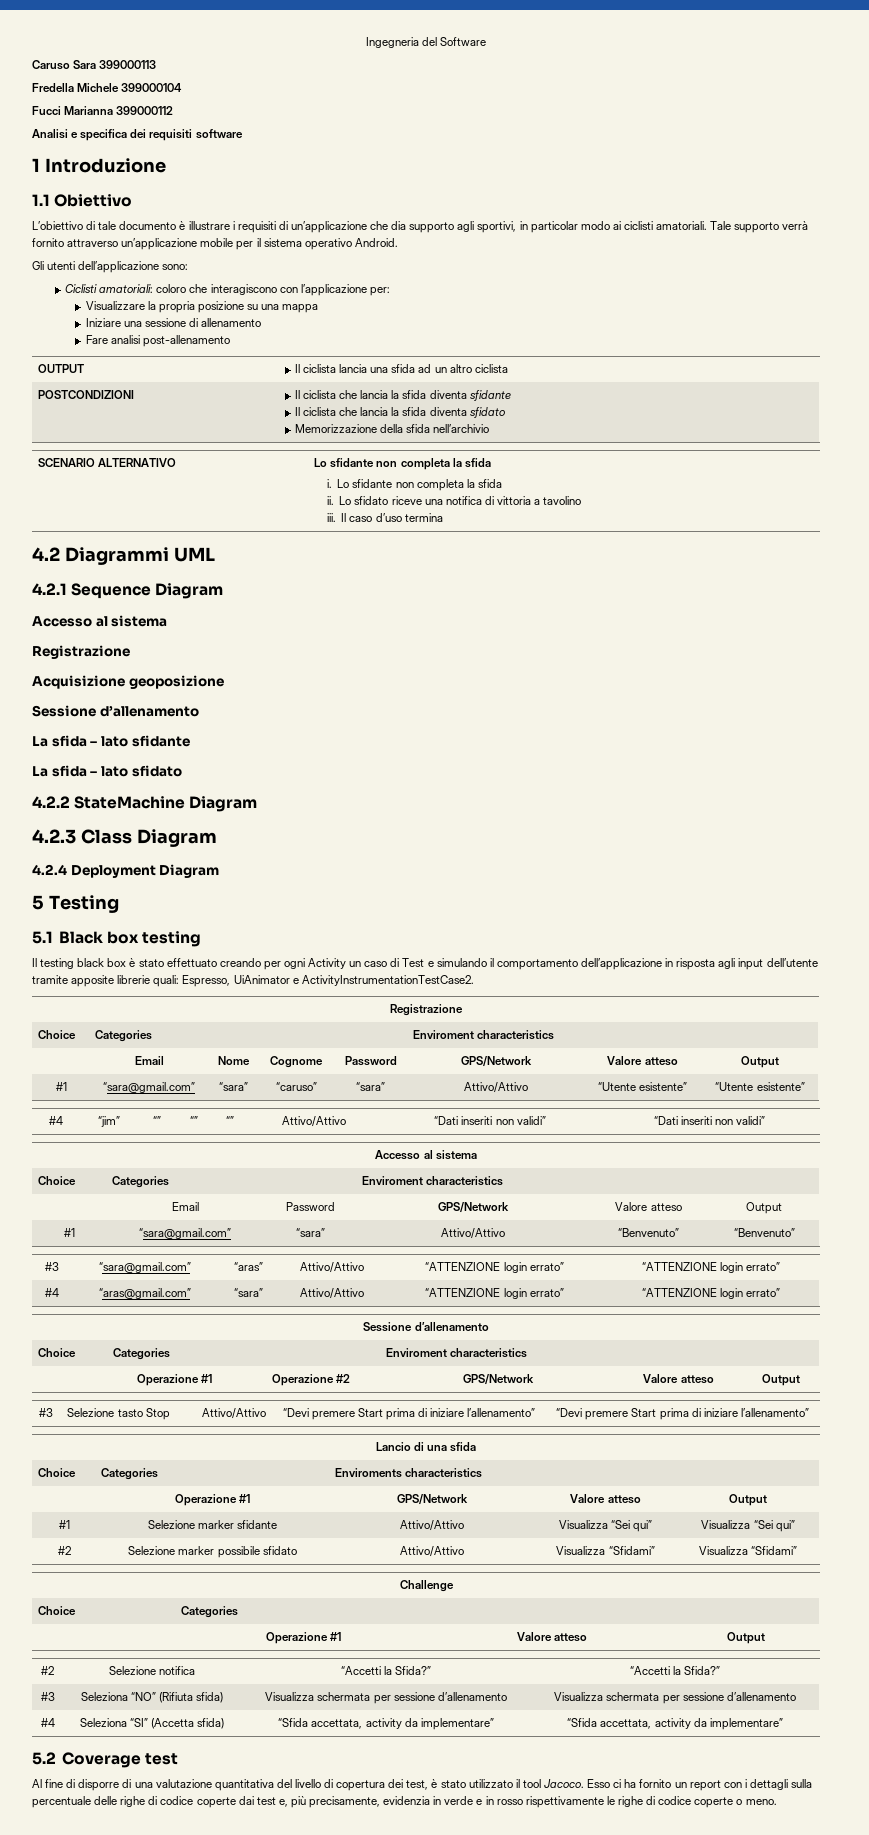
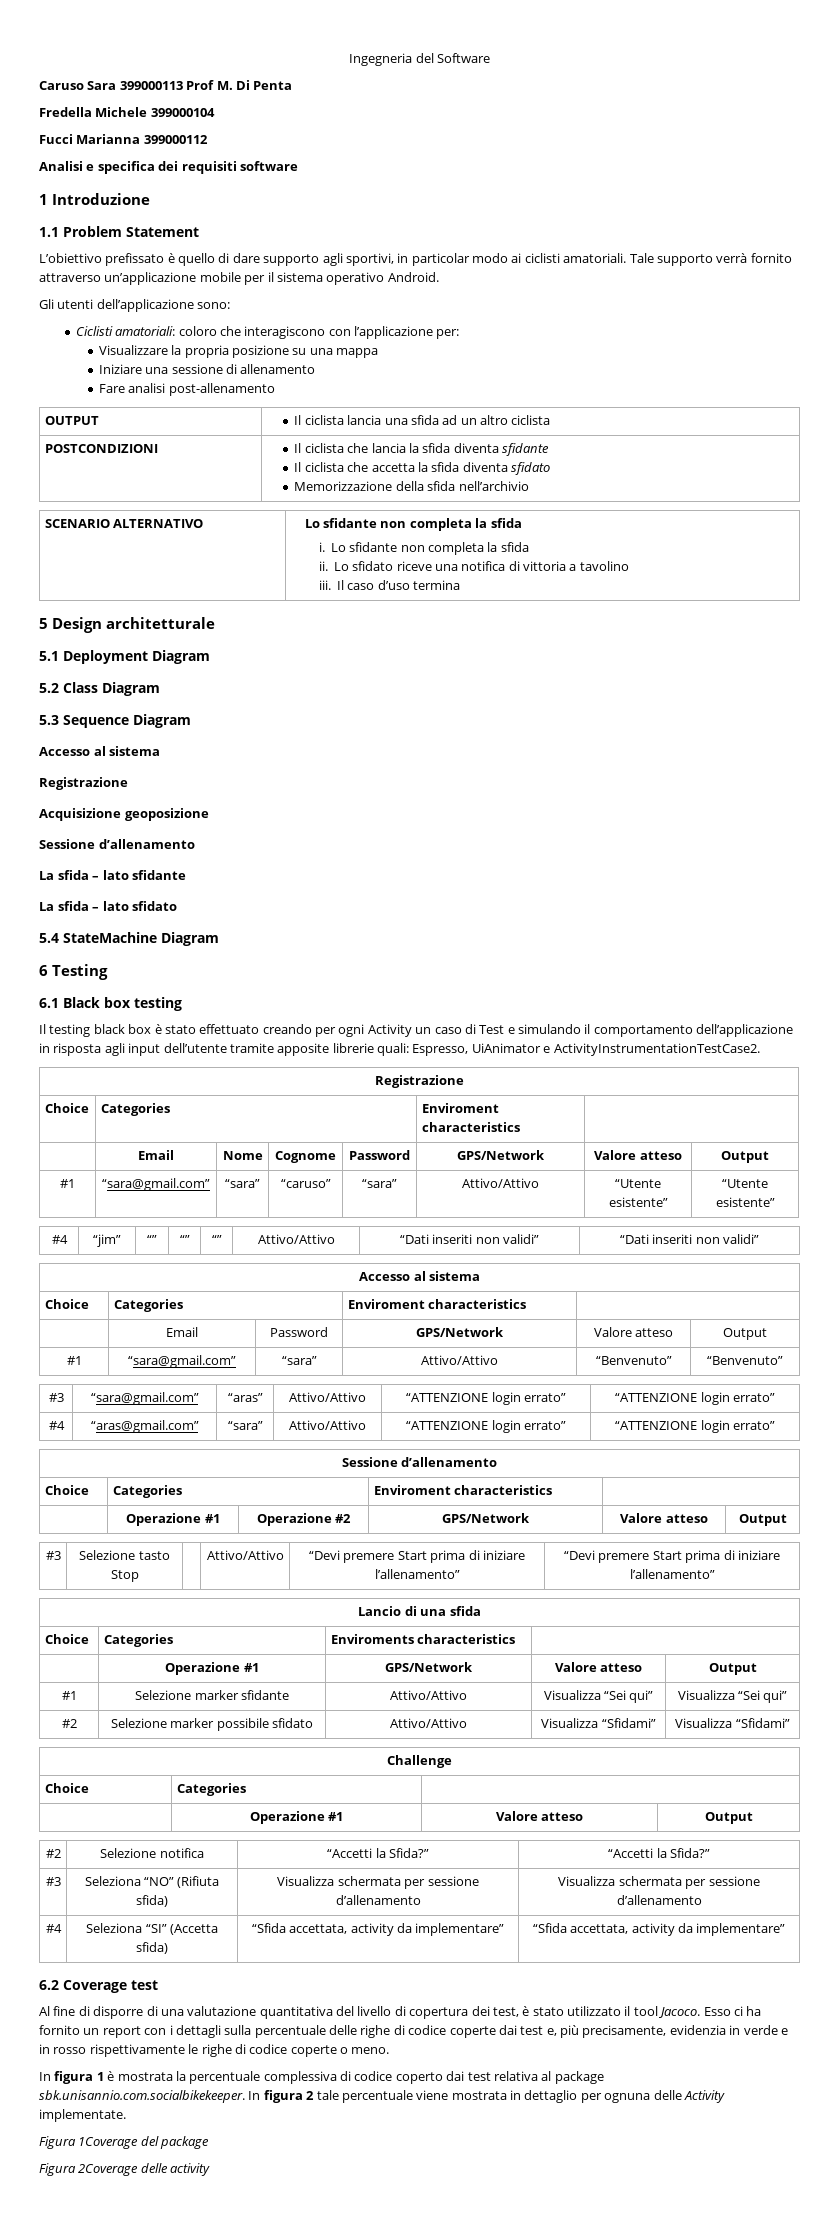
(157, 64) none -> [186,80,293,90] Prof M. Di Penta
[54,194,133,207] Obiettivo -> [63,226,199,237] Problem Statement
[86,221,407,233] di tale documento è illustrare i requisiti di un’applicazione che dia -> [105,253,260,266] prefissato è quello di dare
[360,407,389,416] lancia -> [371,463,415,472] accetta
[32,547,215,565] [32,583,67,595] 4.2 Diagrammi UML // 4.2.1 -> [39,617,215,633] [39,650,210,664] [39,682,160,696] [39,715,59,725] 5 Design architetturale // 5.1 Deployment Diagram // 5.2 Class Diagram // 5.3
[32,796,70,808] 4.2.2 -> [39,933,59,943] 5.4
[32,829,217,847] [32,864,220,878] [32,895,44,910] 4.2.3 Class Diagram // 4.2.4 Deployment Diagram // 5 -> [39,965,48,976] 6
[32,931,53,944] 5.1 -> [39,998,59,1008] 6.1
[32,1752,56,1765] 5.2 -> [39,1980,59,1990] 6.2
(777, 1802) none -> [39,2071,604,2084] [39,2090,725,2103] [39,2109,126,2122] [39,2136,210,2149] [39,2163,211,2176] // In figura 1 è mostrata la percentuale complessiva di codice coperto dai test relativa al package sbk.unisannio.com.socialbikekeeper. In figura 2 tale percentuale viene mostrata in dettaglio per ognuna delle Activity implementate. // Figura 1Coverage del package // Figura 2Coverage delle activity

